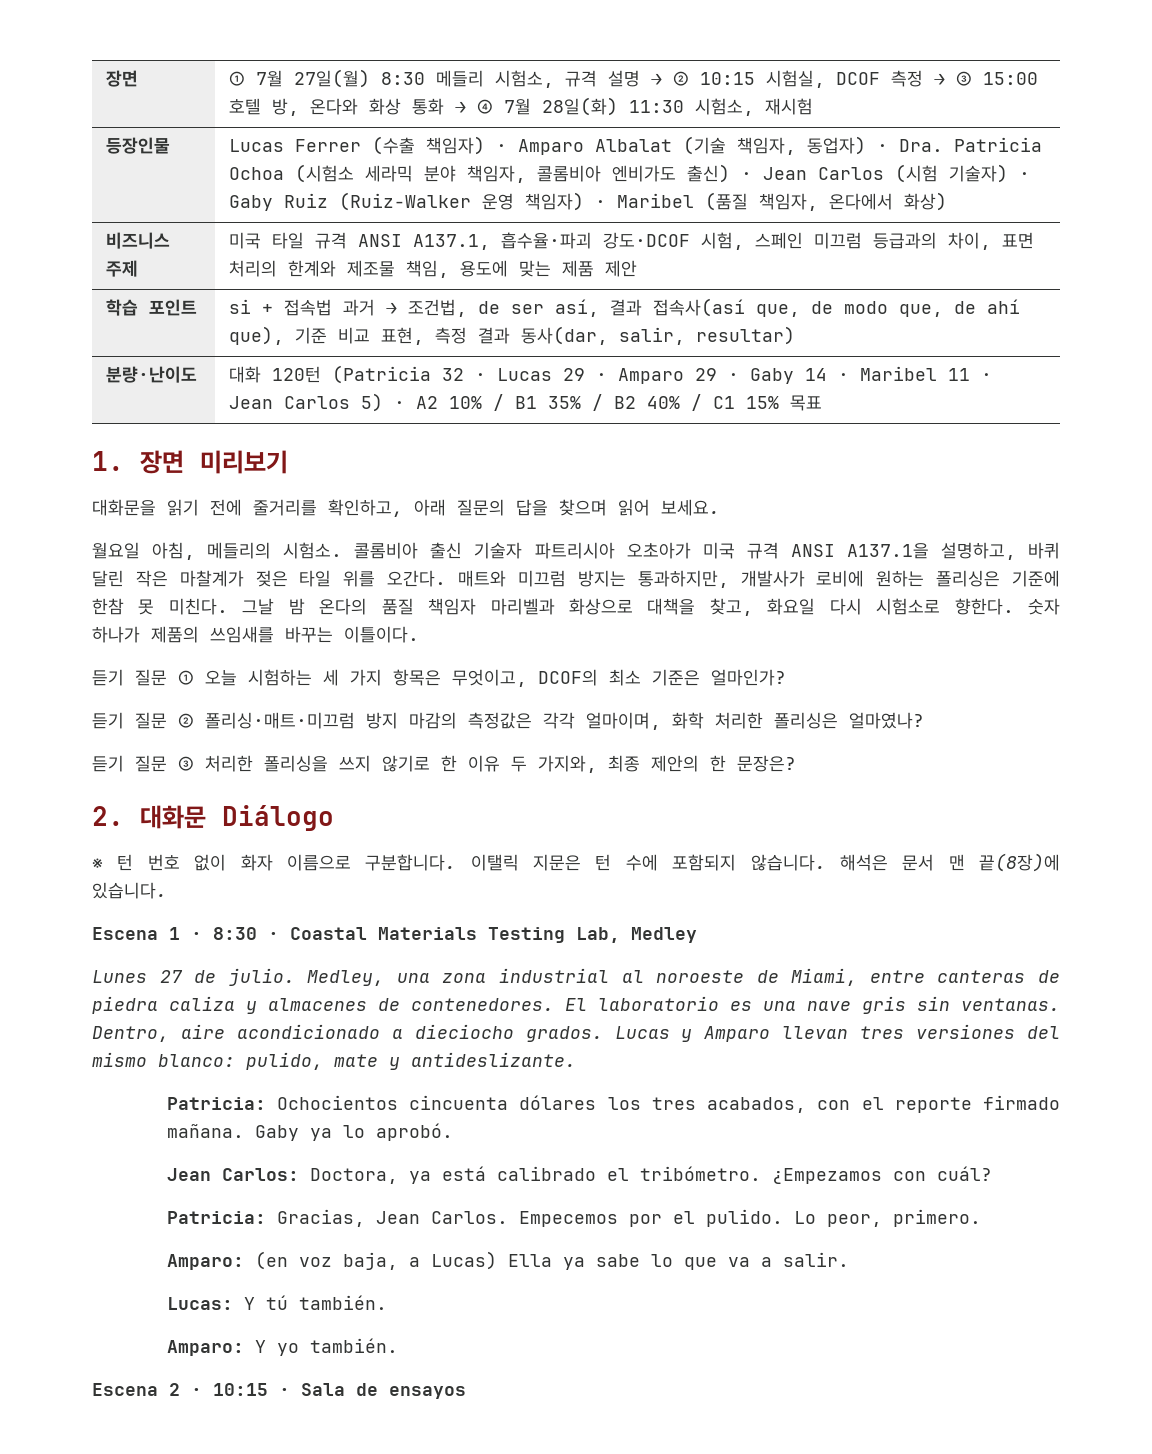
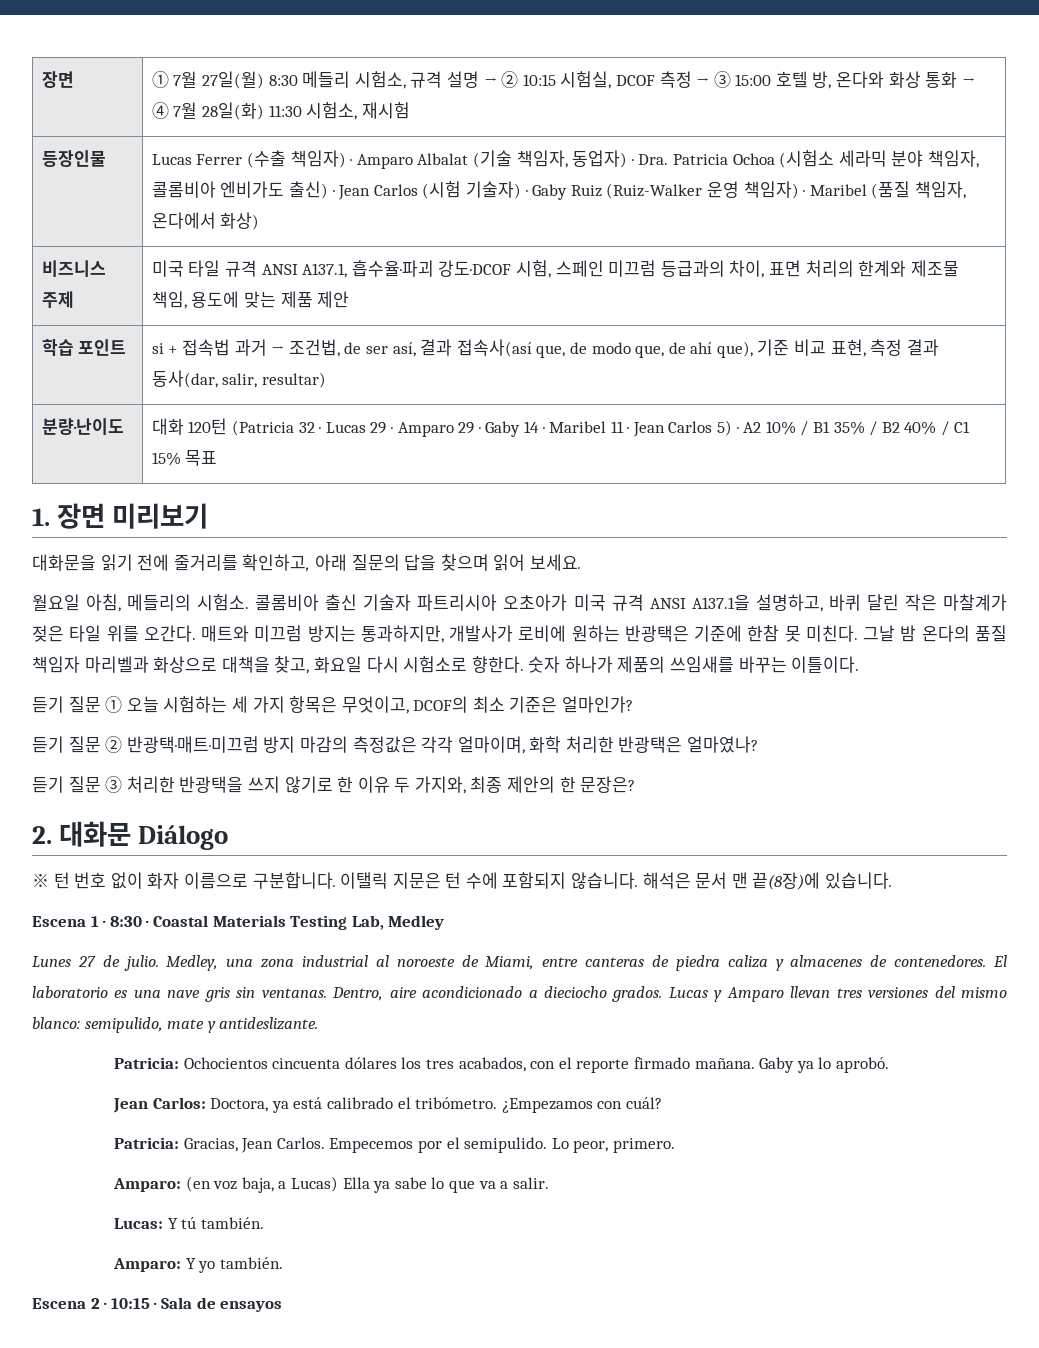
[936,570,1001,587] 폴리싱은 -> [624,625,689,642] 반광택은
[205,712,355,729] 폴리싱·매트·미끄럼 -> [126,736,259,753] 반광택·매트·미끄럼
[774,712,838,729] 폴리싱은 -> [618,736,683,753] 반광택은
[264,755,328,772] 폴리싱을 -> [179,776,244,793] 반광택을
[246,1052,323,1070] pulido, -> [84,1017,163,1033] semipulido,
[705,1209,783,1227] pulido. -> [464,1137,548,1153] semipulido.

